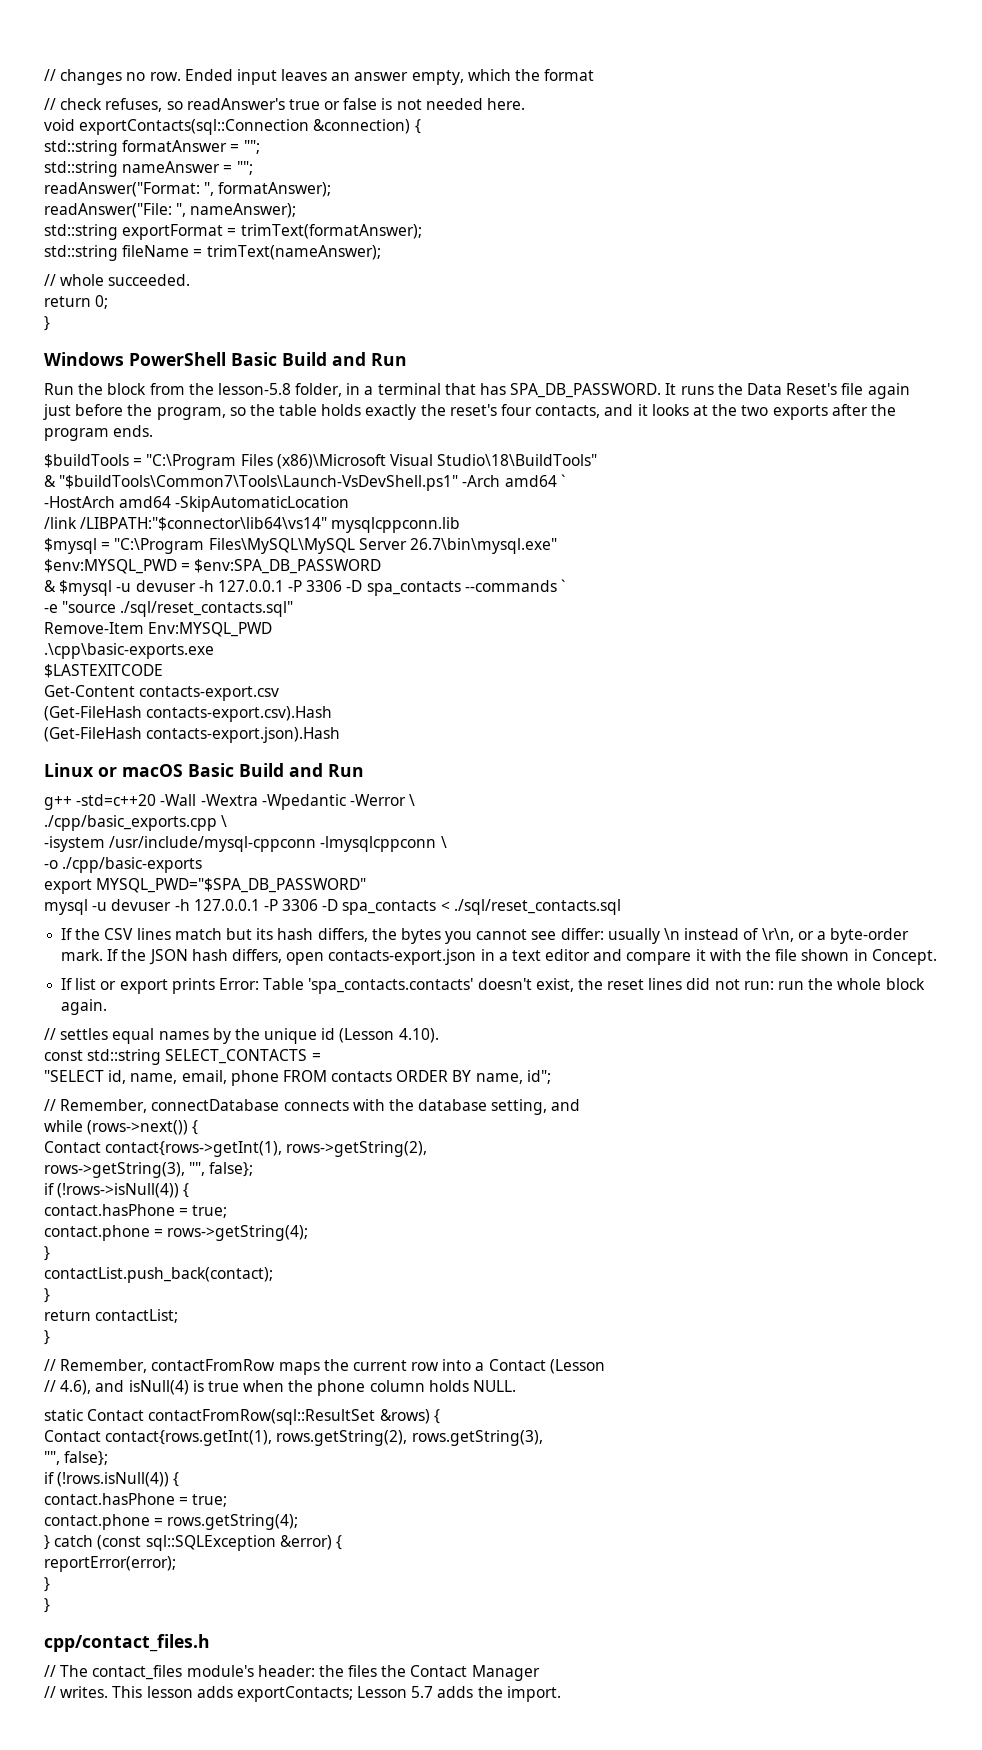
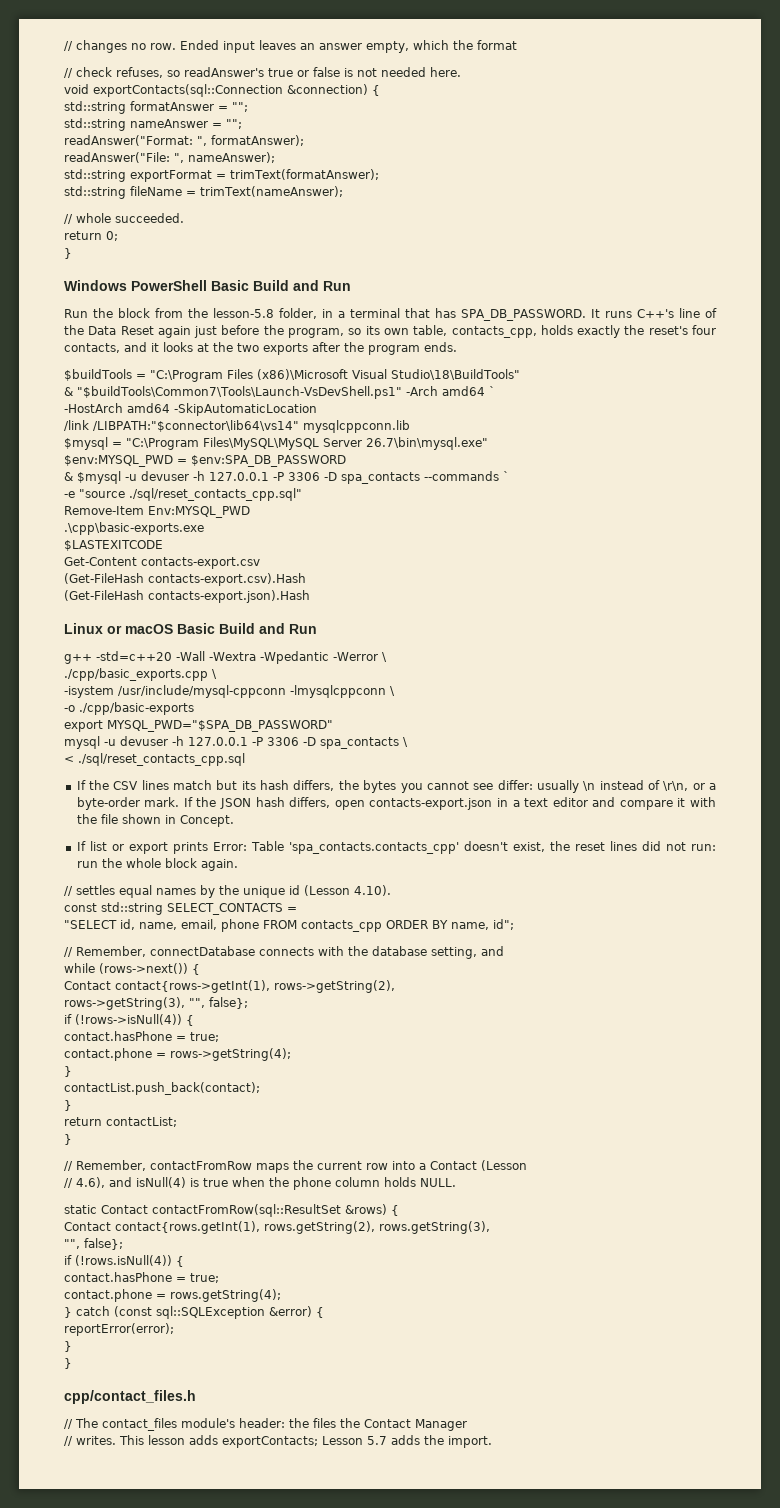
[717,383,864,395] the Data Reset's file -> [637,308,717,318] [64,325,154,335] C++'s line of the Data Reset
[249,404,318,416] the table -> [365,325,537,338] its own table, contacts_cpp,
[120,601,294,617] ./sql/reset_contacts.sql" -> [129,488,302,501] ./sql/reset_contacts_cpp.sql"
[440,899,621,915] < ./sql/reset_contacts.sql -> [403,737,408,747] [64,753,245,766] \ // < ./sql/reset_contacts_cpp.sql
[308,978,474,994] 'spa_contacts.contacts' -> [288,842,459,854] 'spa_contacts.contacts_cpp'
[331,1071,393,1082] contacts -> [301,920,382,932] contacts_cpp

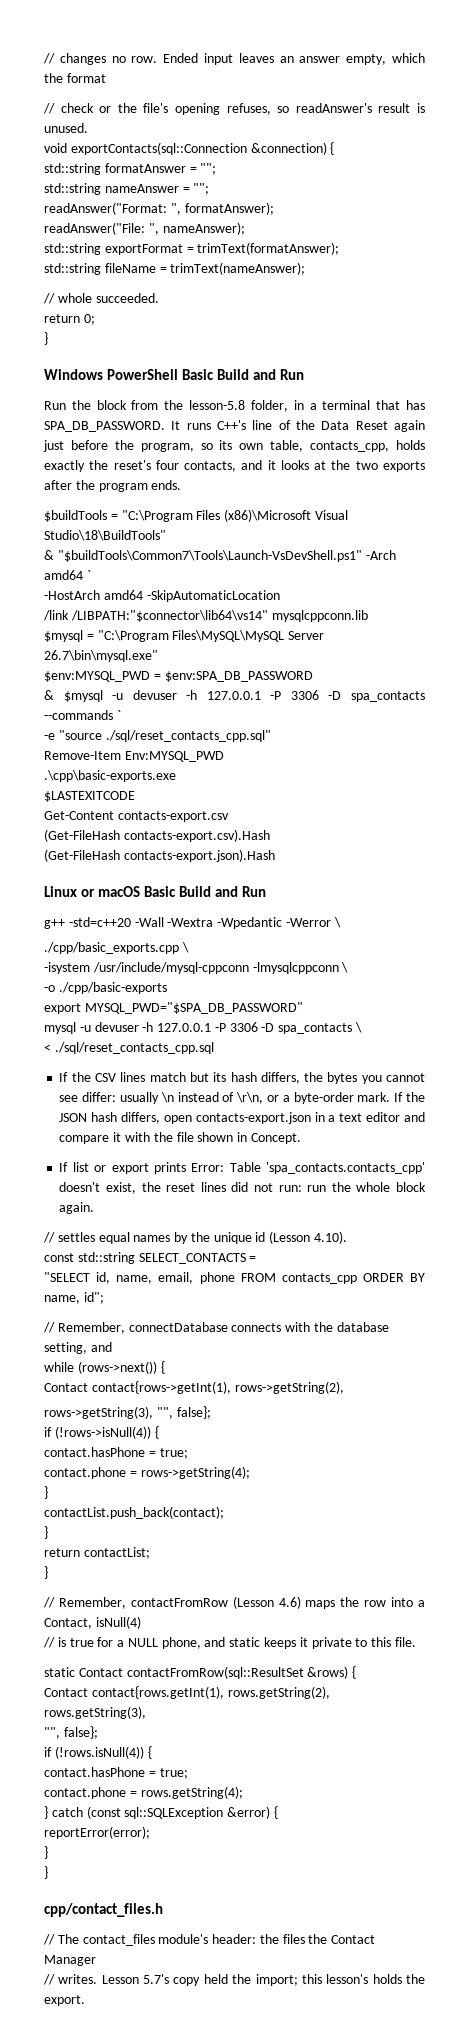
[116,67,461,78] refuses, so readAnswer's true or false is not needed here. -> [99,103,425,115] [44,123,88,133] or the file's opening refuses, so readAnswer's result is unused.
(252, 1165) none -> [232,1596,301,1609] (Lesson 4.6)
[317,1161,362,1170] current -> (360, 1602) none
[430,1160,527,1171] [64,1177,456,1190] Contact (Lesson // // 4.6), and isNull(4) is true when the phone column holds NULL. -> [44,1616,141,1629] [43,1637,416,1649] Contact, isNull(4) // // is true for a NULL phone, and static keeps it private to this file.
[119,1435,492,1448] This lesson adds exportContacts; Lesson 5.7 adds the import. -> [101,1974,426,1986] [44,1995,85,2006] Lesson 5.7's copy held the import; this lesson's holds the export.

